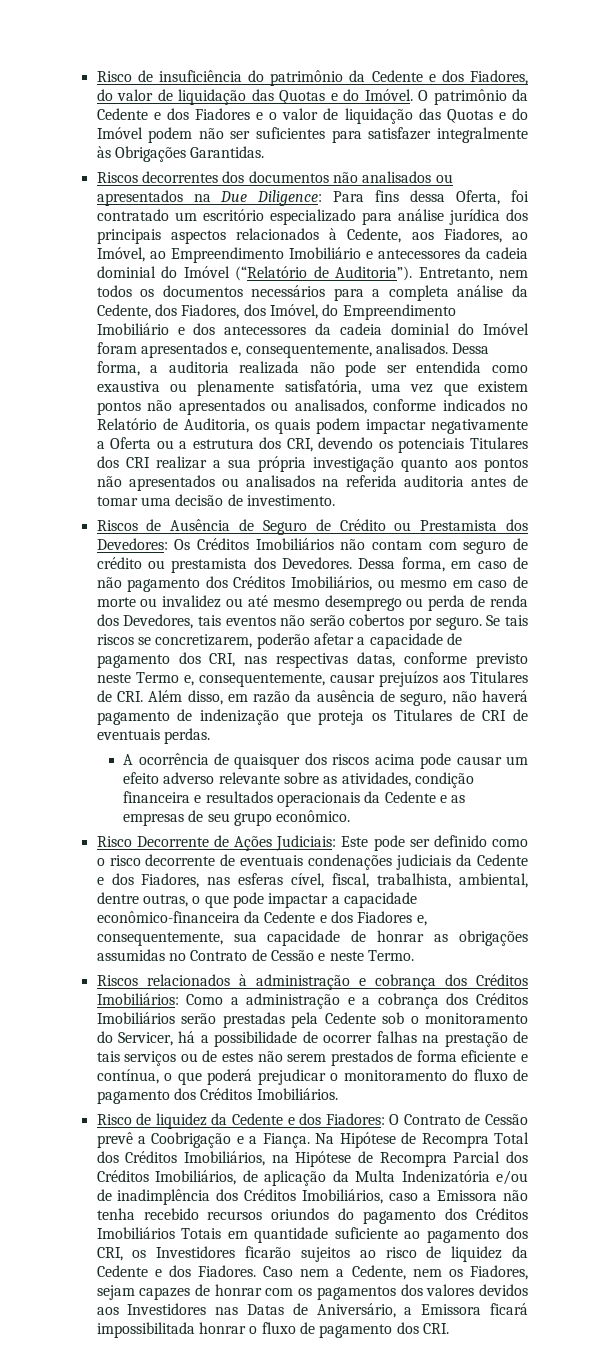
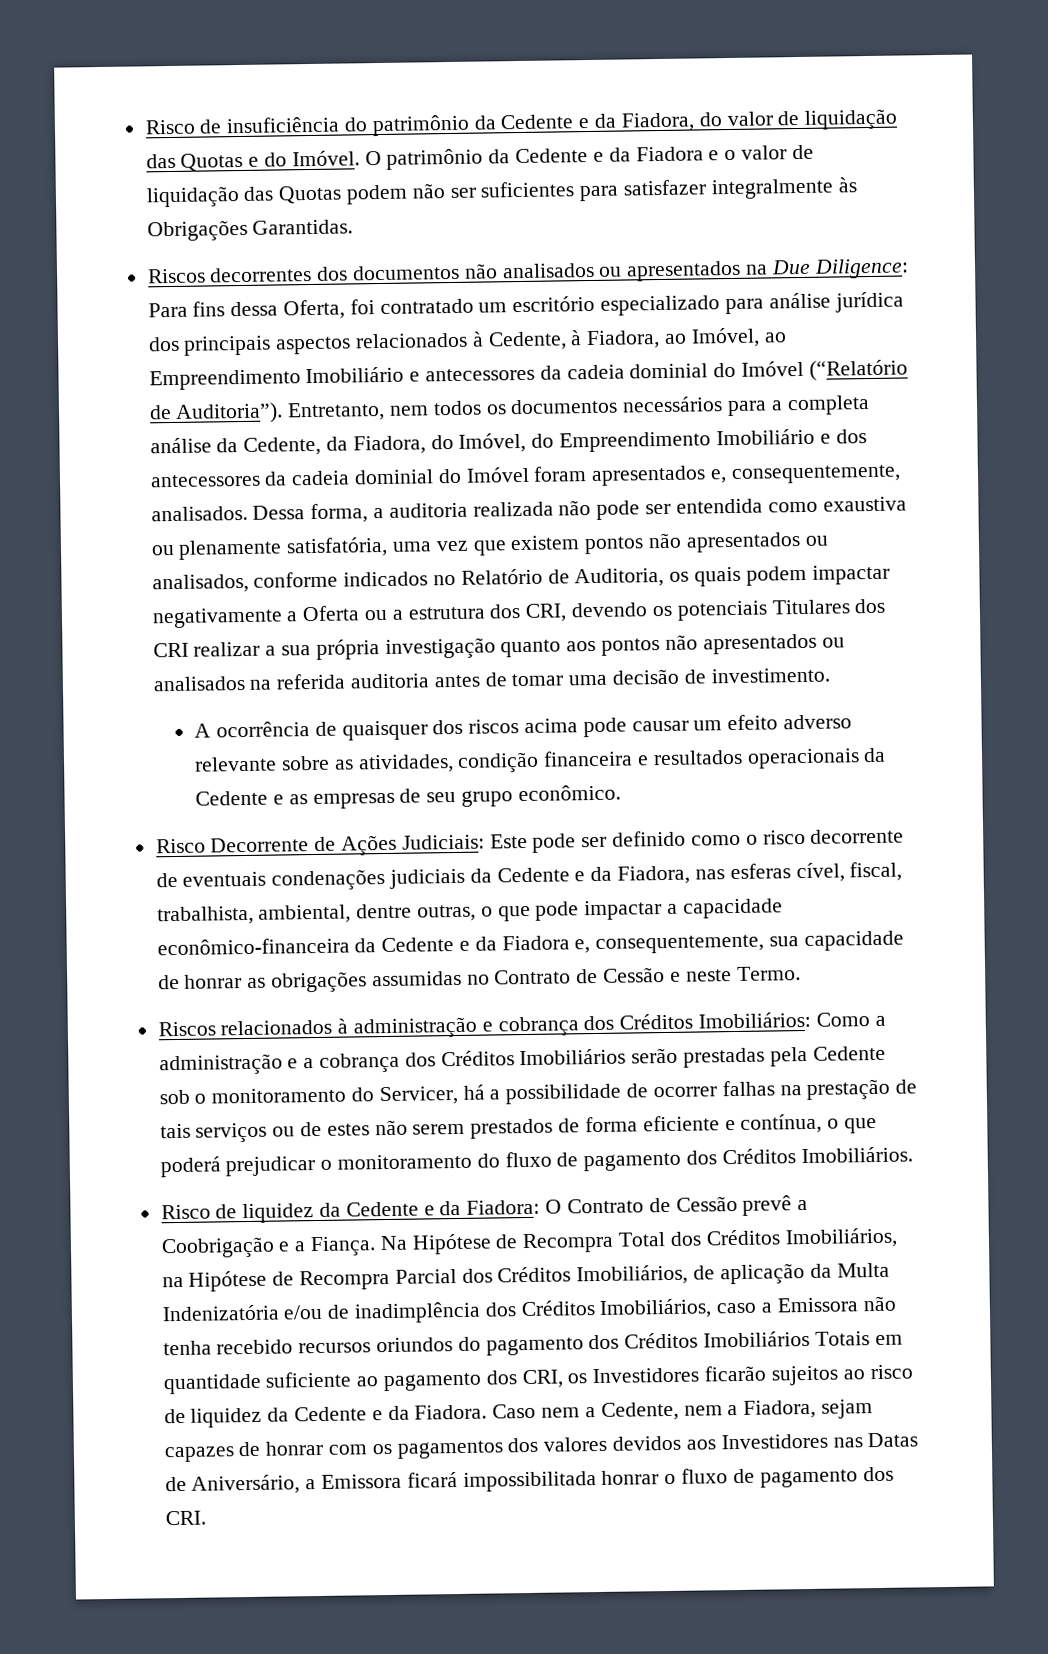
[441,70,528,85] dos Fiadores, -> [594,112,695,132] da Fiadora,
[166,108,250,120] dos Fiadores -> [608,146,704,162] da Fiadora
[498,108,529,120] [96,127,143,139] e do Imóvel -> (343, 194) none
[411,228,502,243] aos Fiadores, -> [570,330,661,350] à Fiadora,
[154,304,266,319] dos Fiadores, dos -> [326,434,454,455] da Fiadora, do
[96,519,528,535] [96,538,528,554] [96,557,528,573] [96,576,529,592] [96,595,528,611] [96,614,528,630] [96,633,462,649] [96,652,528,668] [96,671,528,687] [96,690,528,706] [96,709,528,725] [96,728,210,744] // Riscos de Ausência de Seguro de Crédito ou Prestamista dos Devedores: Os Créditos Imobiliários não contam com seguro de crédito ou prestamista dos Devedores. Dessa forma, em caso de não pagamento dos Créditos Imobiliários, ou mesmo em caso de morte ou invalidez ou até mesmo desemprego ou perda de renda dos Devedores, tais eventos não serão cobertos por seguro. Se tais riscos se concretizarem, poderão afetar a capacidade de pagamento dos CRI, nas respectivas datas, conforme previsto neste Termo e, consequentemente, causar prejuízos aos Titulares de CRI. Além disso, em razão da ausência de seguro, não haverá pagamento de indenização que proteja os Titulares de CRI de eventuais perdas. -> (830, 675) none
[111,873,200,888] dos Fiadores, -> [590,865,691,885] da Fiadora,
[330,911,413,923] dos Fiadores -> [474,935,570,951] da Fiadora
[299,1113,385,1125] dos Fiadores: -> [439,1199,541,1216] da Fiadora:
[168,1265,257,1277] dos Fiadores. -> [387,1404,488,1421] da Fiadora.
[448,1265,528,1280] os Fiadores, -> [727,1399,817,1419] a Fiadora,

